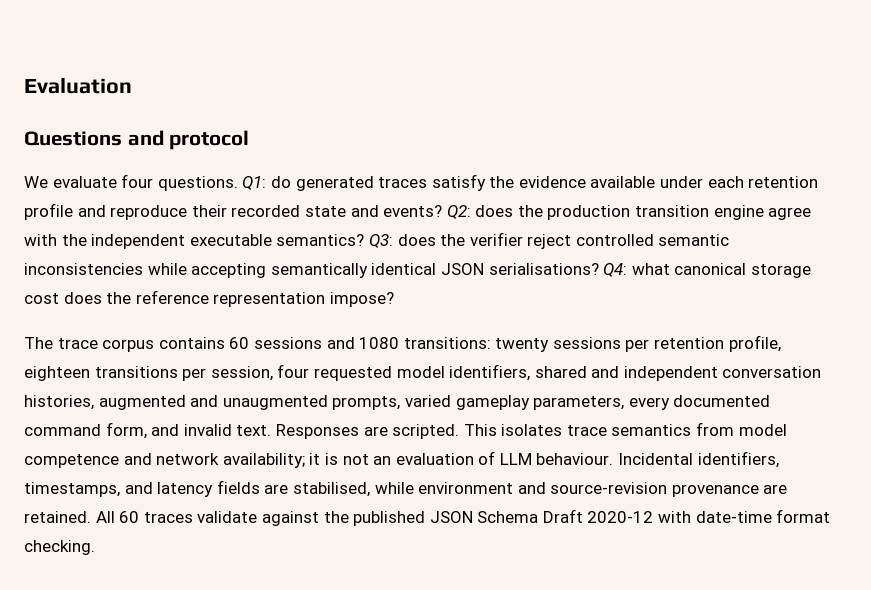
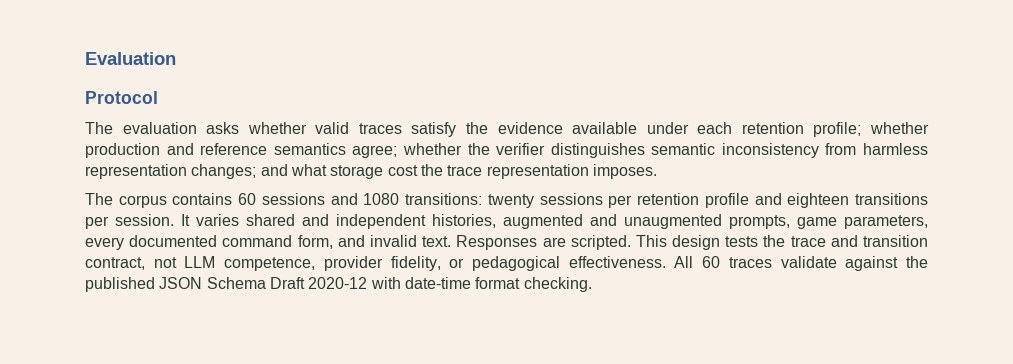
[24,130,250,150] [24,174,374,191] Questions and protocol // We evaluate four questions. Q1: do generated -> [85,91,158,104] [85,122,350,134] Protocol // The evaluation asks whether valid
[24,203,812,220] [24,232,730,249] [24,263,811,278] [24,290,394,307] [24,337,98,349] profile and reproduce their recorded state and events? Q2: does the production transition engine agree with the independent executable semantics? Q3: does the verifier reject controlled semantic inconsistencies while accepting semantically identical JSON serialisations? Q4: what canonical storage cost does the reference representation impose? // The trace -> [813,122,929,137] [85,143,928,158] [85,164,657,179] [85,193,113,205] profile; whether production and reference semantics agree; whether the verifier distinguishes semantic inconsistency from harmless representation changes; and what storage cost the trace representation imposes. // The
[728,335,781,352] profile, -> [704,193,782,208] profile and
[210,364,531,381] session, four requested model identifiers, -> [115,214,239,226] session. It varies
[722,366,822,378] conversation -> (426, 221) none
[404,395,530,410] varied gameplay -> [797,217,837,229] game
[501,422,787,436] [24,451,779,468] [24,480,788,497] [24,511,91,523] isolates trace semantics from model competence and network availability; it is not an evaluation of LLM behaviour. Incidental identifiers, timestamps, and latency fields are stabilised, while environment and source-revision provenance are retained. -> [672,235,928,250] [85,256,666,271] design tests the trace and transition contract, not LLM competence, provider fidelity, or pedagogical effectiveness.

